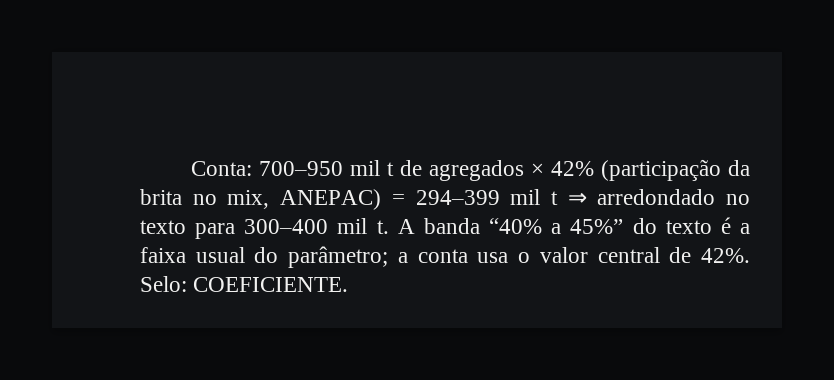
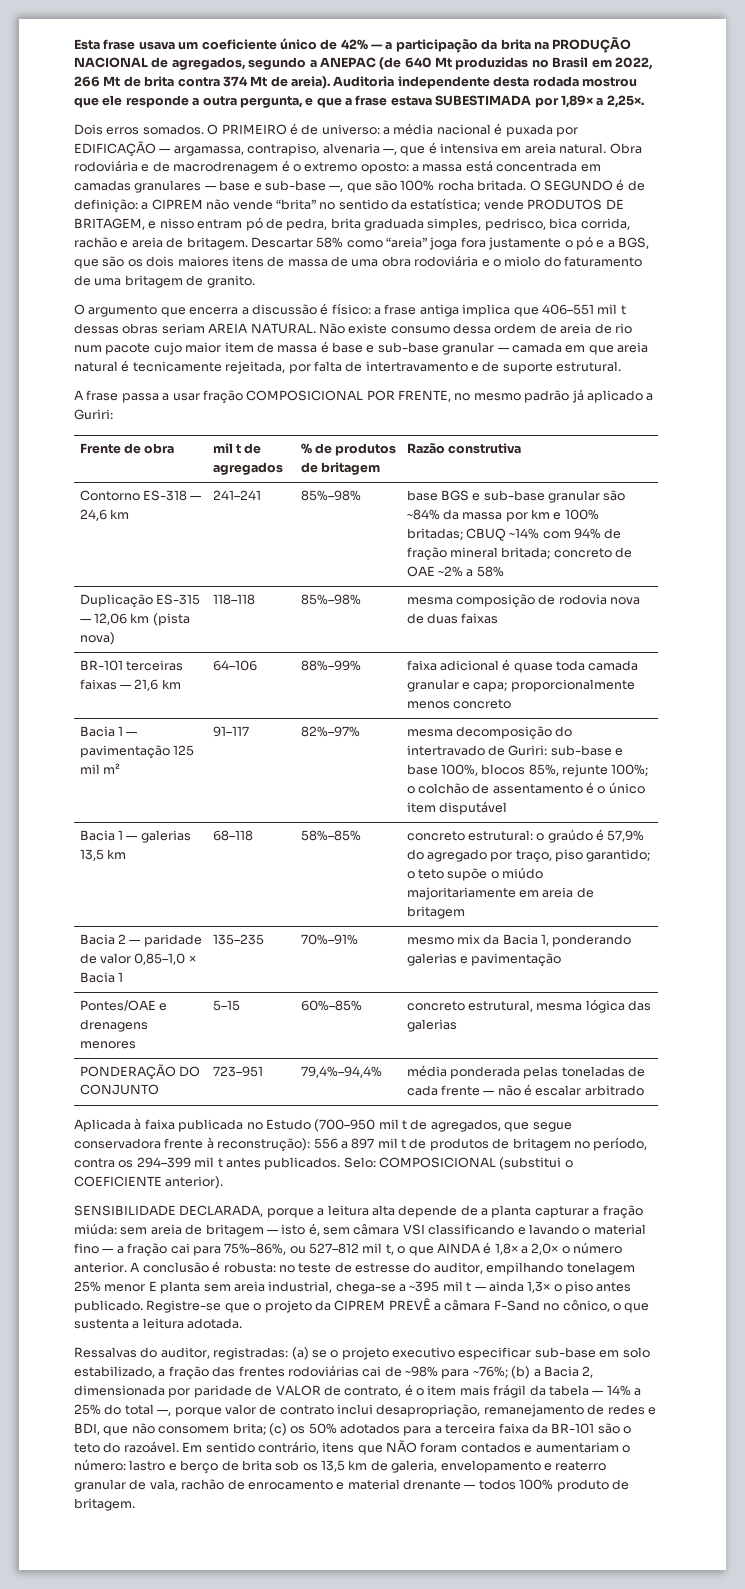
[191,159,750,181] [140,189,750,210] [140,217,750,239] [140,246,751,268] [140,276,349,292] Conta: 700–950 mil t de agregados × 42% (participação da brita no mix, ANEPAC) = 294–399 mil t ⇒ arredondado no texto para 300–400 mil t. A banda “40% a 45%” do texto é a faixa usual do parâmetro; a conta usa o valor central de 42%. Selo: COEFICIENTE. -> [74,37,632,53] [74,57,653,70] [74,76,637,89] [74,95,644,108] [74,123,578,137] [74,141,642,157] [74,160,601,174] [74,179,645,193] [74,198,624,213] [74,217,630,231] [74,236,649,250] [74,255,642,269] [74,275,255,288] [74,303,626,317] [74,323,632,334] [74,341,648,355] [74,360,622,374] [74,389,654,404] [74,409,113,420] [79,443,175,454] [212,443,262,454] [212,462,283,475] [300,443,397,456] [300,462,380,475] [406,443,521,454] [79,490,203,501] [79,509,129,521] [212,490,261,500] [300,490,361,501] [406,490,626,503] [406,509,599,522] [406,528,622,541] [406,547,633,561] [406,566,504,577] [79,594,200,608] [79,613,190,626] [79,632,115,645] [212,594,255,605] [300,594,361,605] [406,594,641,608] [406,613,499,624] [79,660,183,671] [79,679,181,691] [212,660,257,671] [300,660,361,671] [406,659,639,673] [406,679,635,692] [406,699,511,709] [79,726,139,737] [79,745,194,759] [79,763,120,774] [212,726,249,737] [300,726,360,737] [406,726,573,740] [406,745,624,756] [406,764,649,777] [406,782,645,794] [406,801,507,815] [79,830,191,843] [79,849,126,861] [212,830,253,841] [300,830,361,841] [406,829,645,843] [406,849,651,863] [406,867,544,881] [406,887,594,900] [406,906,465,919] [79,934,202,947] [79,953,196,965] [79,972,123,983] [212,934,264,945] [300,934,358,945] [406,934,632,947] [406,953,562,967] [79,1000,167,1011] [79,1019,148,1032] [79,1041,136,1049] [212,1000,240,1011] [300,1000,362,1011] [406,999,652,1013] [406,1019,457,1032] [79,1064,200,1080] [79,1084,159,1095] [212,1066,263,1077] [300,1066,382,1078] [406,1065,646,1079] [406,1084,644,1096] [74,1118,572,1132] [74,1137,648,1152] [74,1157,573,1170] [74,1176,224,1189] [74,1205,643,1219] [74,1223,646,1237] [74,1242,623,1257] [74,1261,635,1275] [74,1281,632,1294] [74,1298,650,1313] [74,1318,243,1329] [74,1347,650,1360] [74,1365,594,1380] [74,1384,641,1398] [74,1404,656,1418] [74,1423,631,1436] [74,1440,630,1455] [74,1459,607,1474] [74,1479,629,1492] [74,1498,135,1511] Esta frase usava um coeficiente único de 42% — a participação da brita na PRODUÇÃO NACIONAL de agregados, segundo a ANEPAC (de 640 Mt produzidas no Brasil em 2022, 266 Mt de brita contra 374 Mt de areia). Auditoria independente desta rodada mostrou que ele responde a outra pergunta, e que a frase estava SUBESTIMADA por 1,89× a 2,25×. // Dois erros somados. O PRIMEIRO é de universo: a média nacional é puxada por EDIFICAÇÃO — argamassa, contrapiso, alvenaria —, que é intensiva em areia natural. Obra rodoviária e de macrodrenagem é o extremo oposto: a massa está concentrada em camadas granulares — base e sub-base —, que são 100% rocha britada. O SEGUNDO é de definição: a CIPREM não vende “brita” no sentido da estatística; vende PRODUTOS DE BRITAGEM, e nisso entram pó de pedra, brita graduada simples, pedrisco, bica corrida, rachão e areia de britagem. Descartar 58% como “areia” joga fora justamente o pó e a BGS, que são os dois maiores itens de massa de uma obra rodoviária e o miolo do faturamento de uma britagem de granito. // O argumento que encerra a discussão é físico: a frase antiga implica que 406–551 mil t dessas obras seriam AREIA NATURAL. Não existe consumo dessa ordem de areia de rio num pacote cujo maior item de massa é base e sub-base granular — camada em que areia natural é tecnicamente rejeitada, por falta de intertravamento e de suporte estrutural. // A frase passa a usar fração COMPOSICIONAL POR FRENTE, no mesmo padrão já aplicado a Guriri: // Frente de obra | mil t de agregados | % de produtos de britagem | Razão construtiva // Contorno ES-318 — 24,6 km | 241–241 | 85%–98% | base BGS e sub-base granular são ~84% da massa por km e 100% britadas; CBUQ ~14% com 94% de fração mineral britada; concreto de OAE ~2% a 58% // Duplicação ES-315 — 12,06 km (pista nova) | 118–118 | 85%–98% | mesma composição de rodovia nova de duas faixas // BR-101 terceiras faixas — 21,6 km | 64–106 | 88%–99% | faixa adicional é quase toda camada granular e capa; proporcionalmente menos concreto // Bacia 1 — pavimentação 125 mil m² | 91–117 | 82%–97% | mesma decomposição do intertravado de Guriri: sub-base e base 100%, blocos 85%, rejunte 100%; o colchão de assentamento é o único item disputável // Bacia 1 — galerias 13,5 km | 68–118 | 58%–85% | concreto estrutural: o graúdo é 57,9% do agregado por traço, piso garantido; o teto supõe o miúdo majoritariamente em areia de britagem // Bacia 2 — paridade de valor 0,85–1,0 × Bacia 1 | 135–235 | 70%–91% | mesmo mix da Bacia 1, ponderando galerias e pavimentação // Pontes/OAE e drenagens menores | 5–15 | 60%–85% | concreto estrutural, mesma lógica das galerias // PONDERAÇÃO DO CONJUNTO | 723–951 | 79,4%–94,4% | média ponderada pelas toneladas de cada frente — não é escalar arbitrado // Aplicada à faixa publicada no Estudo (700–950 mil t de agregados, que segue conservadora frente à reconstrução): 556 a 897 mil t de produtos de britagem no período, contra os 294–399 mil t antes publicados. Selo: COMPOSICIONAL (substitui o COEFICIENTE anterior). // SENSIBILIDADE DECLARADA, porque a leitura alta depende de a planta capturar a fração miúda: sem areia de britagem — isto é, sem câmara VSI classificando e lavando o material fino — a fração cai para 75%–86%, ou 527–812 mil t, o que AINDA é 1,8× a 2,0× o número anterior. A conclusão é robusta: no teste de estresse do auditor, empilhando tonelagem 25% menor E planta sem areia industrial, chega-se a ~395 mil t — ainda 1,3× o piso antes publicado. Registre-se que o projeto da CIPREM PREVÊ a câmara F-Sand no cônico, o que sustenta a leitura adotada. // Ressalvas do auditor, registradas: (a) se o projeto executivo especificar sub-base em solo estabilizado, a fração das frentes rodoviárias cai de ~98% para ~76%; (b) a Bacia 2, dimensionada por paridade de VALOR de contrato, é o item mais frágil da tabela — 14% a 25% do total —, porque valor de contrato inclui desapropriação, remanejamento de redes e BDI, que não consomem brita; (c) os 50% adotados para a terceira faixa da BR-101 são o teto do razoável. Em sentido contrário, itens que NÃO foram contados e aumentariam o número: lastro e berço de brita sob os 13,5 km de galeria, envelopamento e reaterro granular de vala, rachão de enrocamento e material drenante — todos 100% produto de britagem.

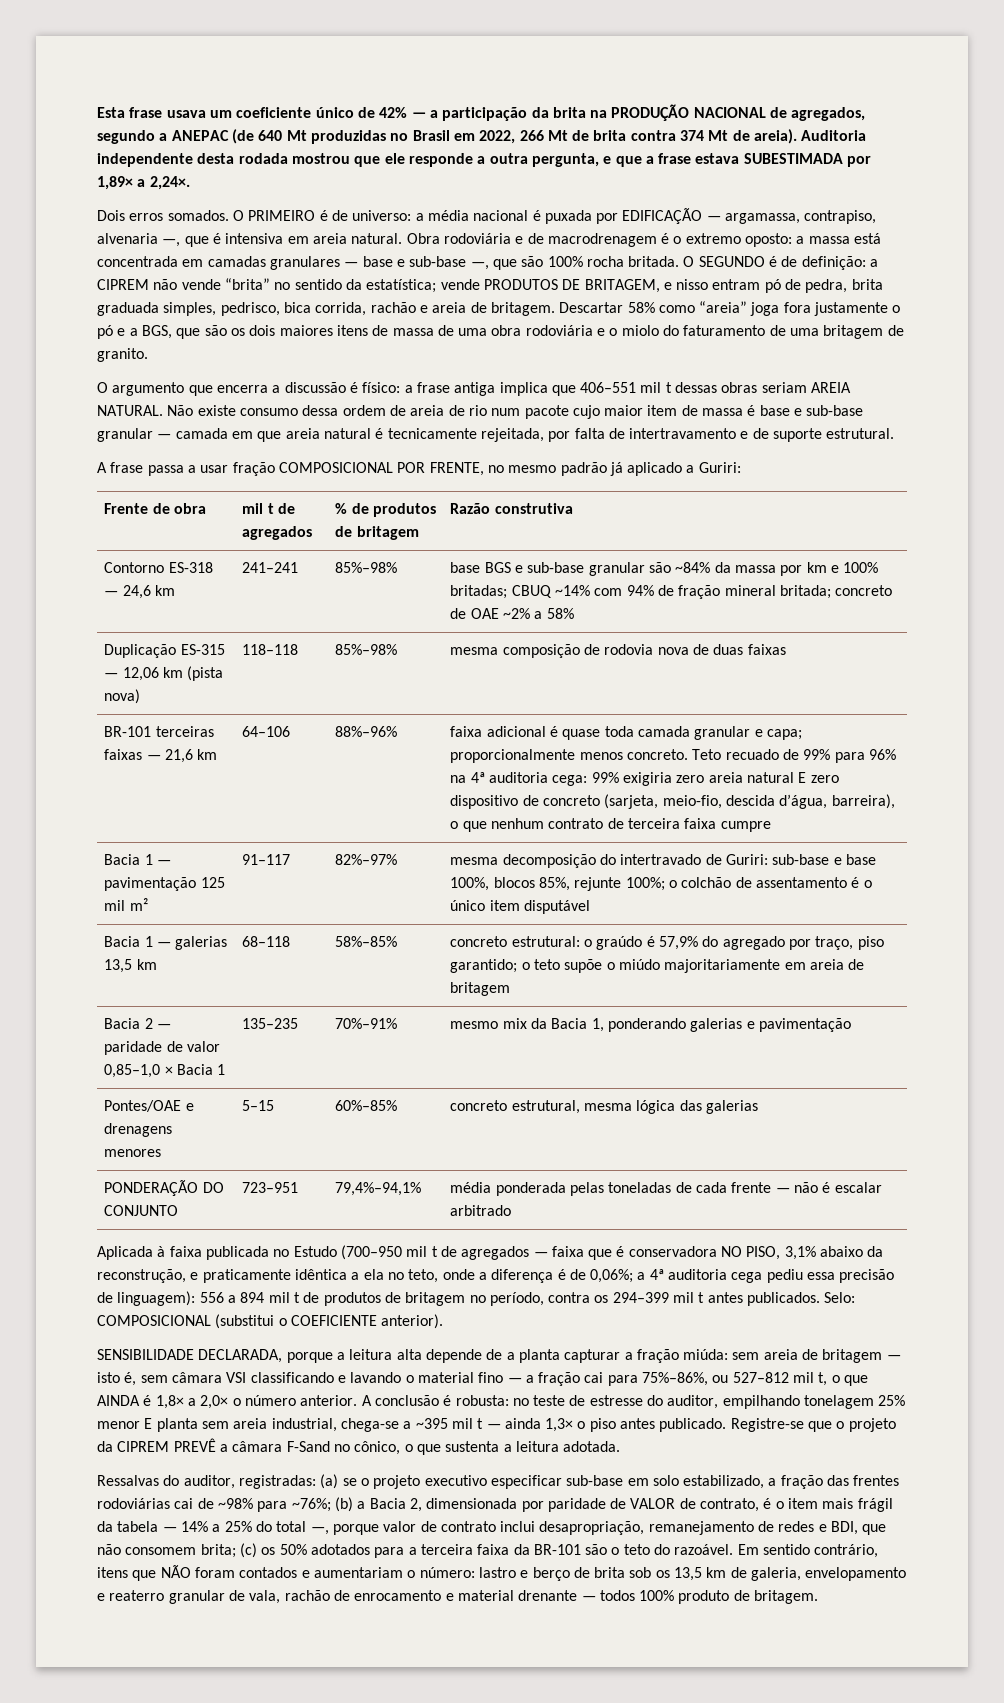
[606,95,644,108] 2,25×. -> [149,176,190,190] 2,24×.
[300,660,361,671] 88%–99% -> [335,726,398,737] 88%–96%
[452,699,511,709] concreto -> [626,749,896,763] [450,772,839,786] [450,794,895,809] [450,818,771,832] concreto. Teto recuado de 99% para 96% na 4ª auditoria cega: 99% exigiria zero areia natural E zero dispositivo de concreto (sarjeta, meio-fio, descida d’água, barreira), o que nenhum contrato de terceira faixa cumpre
[300,1066,382,1078] 79,4%–94,4% -> [335,1182,422,1196] 79,4%–94,1%
[430,1119,572,1132] [74,1137,311,1152] agregados, que segue conservadora frente à reconstrução): -> [461,1246,884,1260] [97,1269,895,1283] [97,1291,196,1306] agregados — faixa que é conservadora NO PISO, 3,1% abaixo da reconstrução, e praticamente idêntica a ela no teto, onde a diferença é de 0,06%; a 4ª auditoria cega pediu essa precisão de linguagem):
[351,1138,375,1149] 897 -> [240,1292,265,1303] 894

